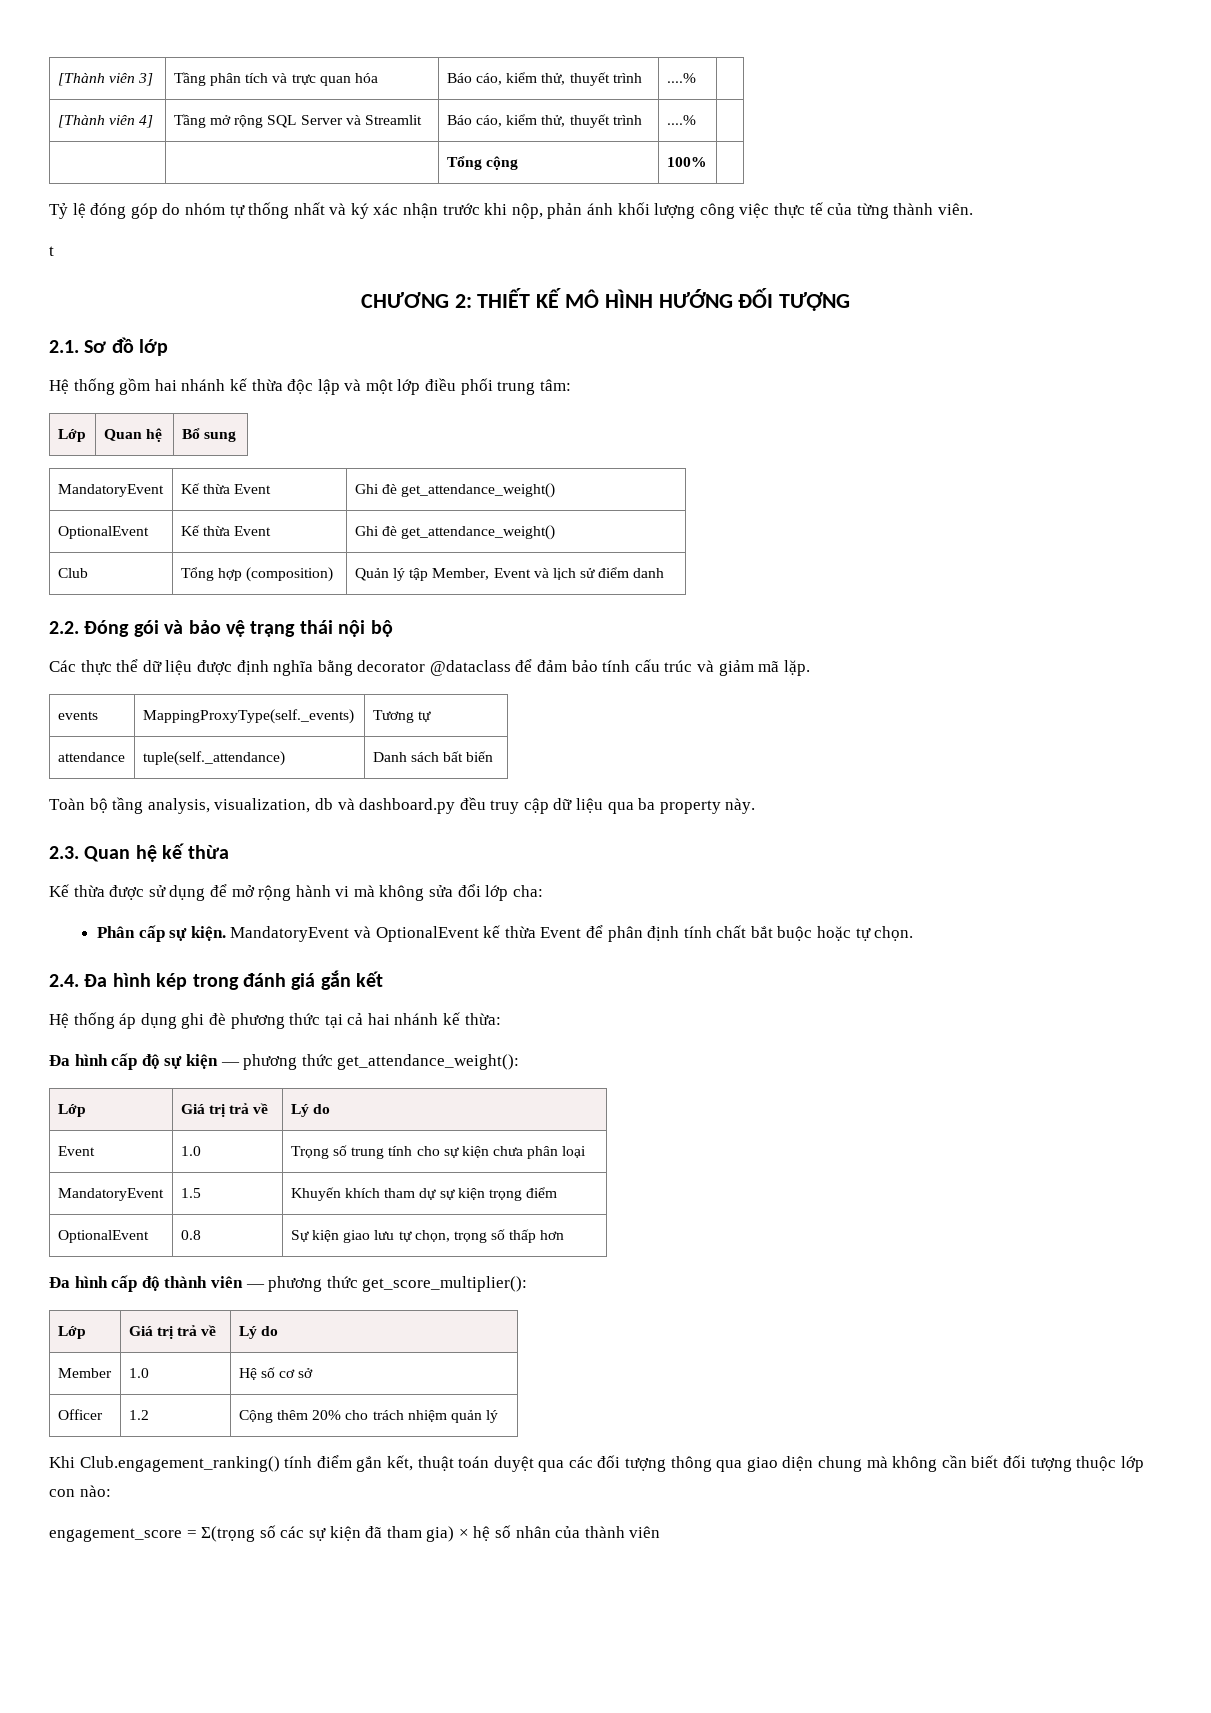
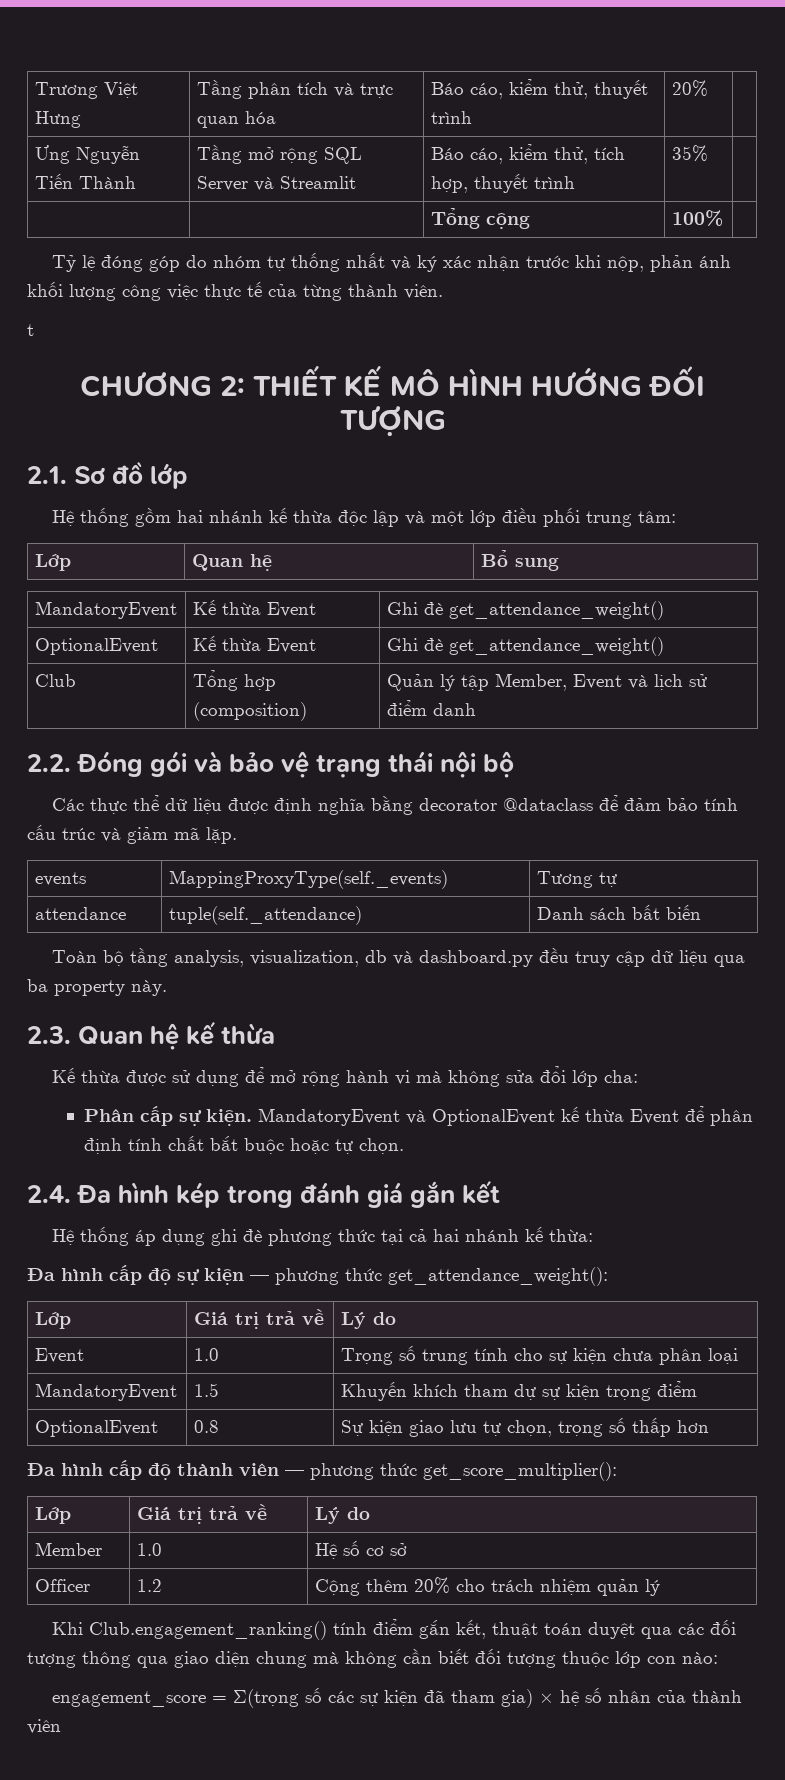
[57,73,154,86] [Thành viên 3] -> [34,82,138,99] [34,111,81,128] Trương Việt Hưng
[666,73,696,83] [57,115,154,128] ....% | // [Thành viên 4] -> [671,80,708,97] [34,145,140,164] [34,173,136,189] 20% | // Ưng Nguyễn Tiến Thành
[569,114,642,128] [666,115,696,125] thuyết trình | ....% -> [593,147,625,160] [430,173,575,193] [671,145,708,162] tích hợp, thuyết trình | 35%

